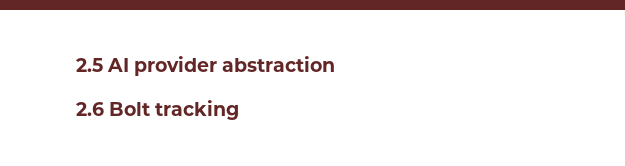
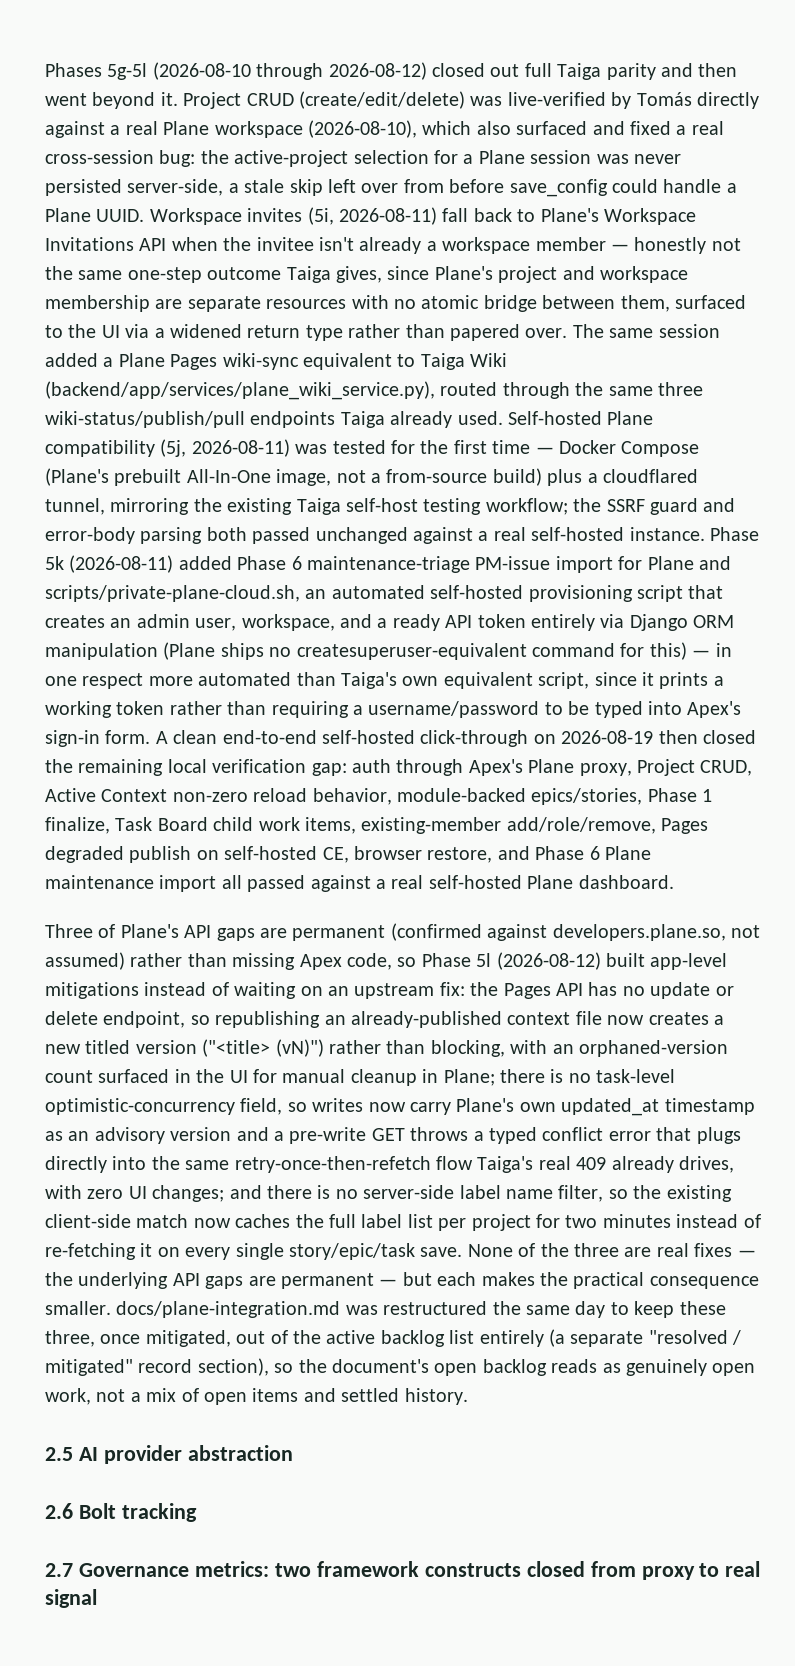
(76, 65) none -> [45,62,738,80] [45,91,759,109] [45,120,724,138] [45,150,681,167] [45,179,737,197] [45,207,696,225] [45,237,741,254] [45,266,688,283] [45,295,746,312] [45,324,720,341] [45,353,508,370] [45,381,703,400] [45,411,654,428] [45,439,700,457] [45,468,698,486] [45,498,736,515] [45,527,759,544] [45,555,731,573] [45,585,724,602] [45,614,735,631] [45,642,732,660] [45,672,724,689] [45,701,742,718] [45,730,756,747] [45,759,753,776] [45,788,713,805] [45,817,709,834] [45,846,651,863] [45,875,674,892] [45,923,760,941] [45,952,728,970] [45,982,734,999] [45,1011,724,1028] [45,1039,728,1057] [45,1069,676,1086] [45,1098,755,1116] [45,1127,741,1144] [45,1156,734,1173] [45,1185,732,1202] [45,1214,761,1231] [45,1243,756,1260] [45,1272,759,1289] [45,1301,726,1318] [45,1329,742,1347] [45,1358,756,1376] [45,1388,468,1405] Phases 5g-5l (2026-08-10 through 2026-08-12) closed out full Taiga parity and then went beyond it. Project CRUD (create/edit/delete) was live-verified by Tomás directly against a real Plane workspace (2026-08-10), which also surfaced and fixed a real cross-session bug: the active-project selection for a Plane session was never persisted server-side, a stale skip left over from before save_config could handle a Plane UUID. Workspace invites (5i, 2026-08-11) fall back to Plane's Workspace Invitations API when the invitee isn't already a workspace member — honestly not the same one-step outcome Taiga gives, since Plane's project and workspace membership are separate resources with no atomic bridge between them, surfaced to the UI via a widened return type rather than papered over. The same session added a Plane Pages wiki-sync equivalent to Taiga Wiki (backend/app/services/plane_wiki_service.py), routed through the same three wiki-status/publish/pull endpoints Taiga already used. Self-hosted Plane compatibility (5j, 2026-08-11) was tested for the first time — Docker Compose (Plane's prebuilt All-In-One image, not a from-source build) plus a cloudflared tunnel, mirroring the existing Taiga self-host testing workflow; the SSRF guard and error-body parsing both passed unchanged against a real self-hosted instance. Phase 5k (2026-08-11) added Phase 6 maintenance-triage PM-issue import for Plane and scripts/private-plane-cloud.sh, an automated self-hosted provisioning script that creates an admin user, workspace, and a ready API token entirely via Django ORM manipulation (Plane ships no createsuperuser-equivalent command for this) — in one respect more automated than Taiga's own equivalent script, since it prints a working token rather than requiring a username/password to be typed into Apex's sign-in form. A clean end-to-end self-hosted click-through on 2026-08-19 then closed the remaining local verification gap: auth through Apex's Plane proxy, Project CRUD, Active Context non-zero reload behavior, module-backed epics/stories, Phase 1 finalize, Task Board child work items, existing-member add/role/remove, Pages degraded publish on self-hosted CE, browser restore, and Phase 6 Plane maintenance import all passed against a real self-hosted Plane dashboard. // Three of Plane's API gaps are permanent (confirmed against developers.plane.so, not assumed) rather than missing Apex code, so Phase 5l (2026-08-12) built app-level mitigations instead of waiting on an upstream fix: the Pages API has no update or delete endpoint, so republishing an already-published context file now creates a new titled version ("<title> (vN)") rather than blocking, with an orphaned-version count surfaced in the UI for manual cleanup in Plane; there is no task-level optimistic-concurrency field, so writes now carry Plane's own updated_at timestamp as an advisory version and a pre-write GET throws a typed conflict error that plugs directly into the same retry-once-then-refetch flow Taiga's real 409 already drives, with zero UI changes; and there is no server-side label name filter, so the existing client-side match now caches the full label list per project for two minutes instead of re-fetching it on every single story/epic/task save. None of the three are real fixes — the underlying API gaps are permanent — but each makes the practical consequence smaller. docs/plane-integration.md was restructured the same day to keep these three, once mitigated, out of the active backlog list entirely (a separate "resolved / mitigated" record section), so the document's open backlog reads as genuinely open work, not a mix of open items and settled history. //
(240, 110) none -> [45,1561,761,1580] [45,1589,97,1608] // 2.7 Governance metrics: two framework constructs closed from proxy to real signal

